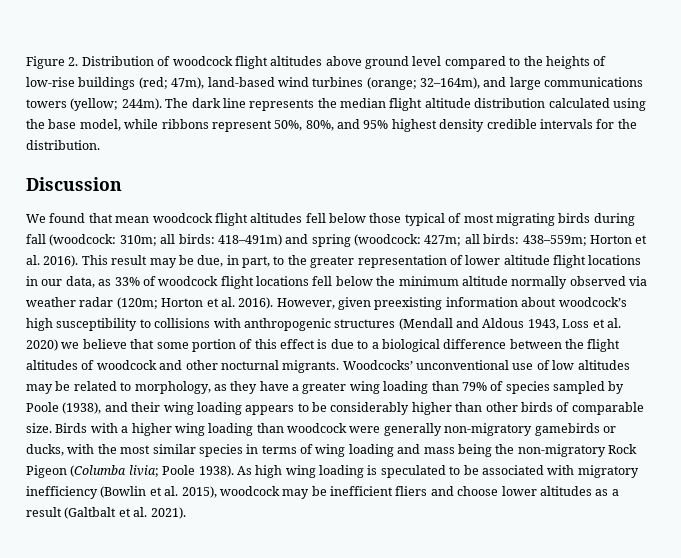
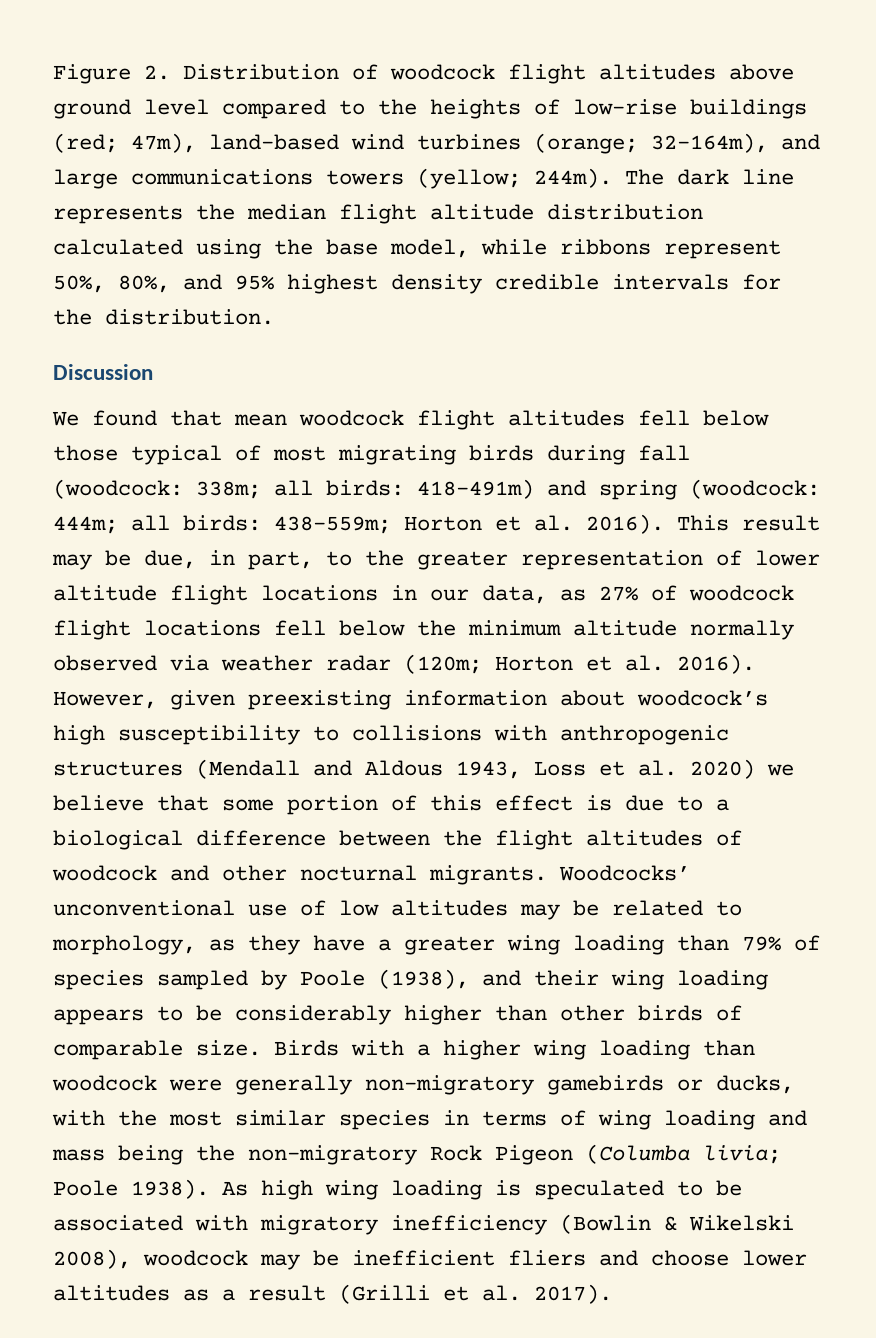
[119,235,157,246] 310m; -> [196,481,261,499] 338m;
[424,235,462,246] 427m; -> [53,516,118,534] 444m;
[114,277,140,286] 33% -> [599,586,638,601] 27%
[149,486,217,498] et al. 2015), -> [664,1215,794,1231] [53,1249,131,1269] & Wikelski 2008),
[64,507,186,519] (Galtbalt et al. 2021). -> [339,1284,612,1304] (Grilli et al. 2017).

